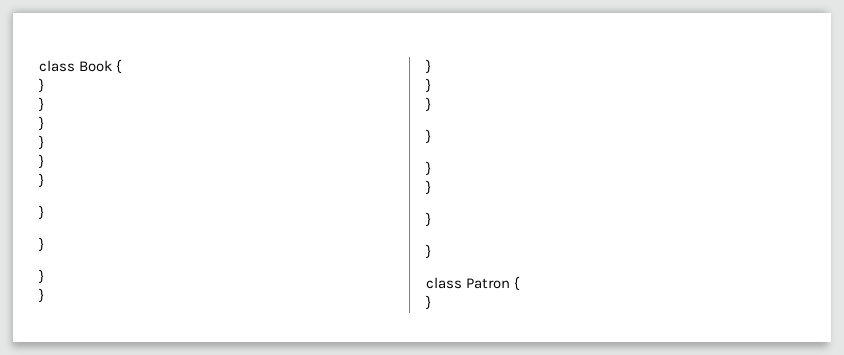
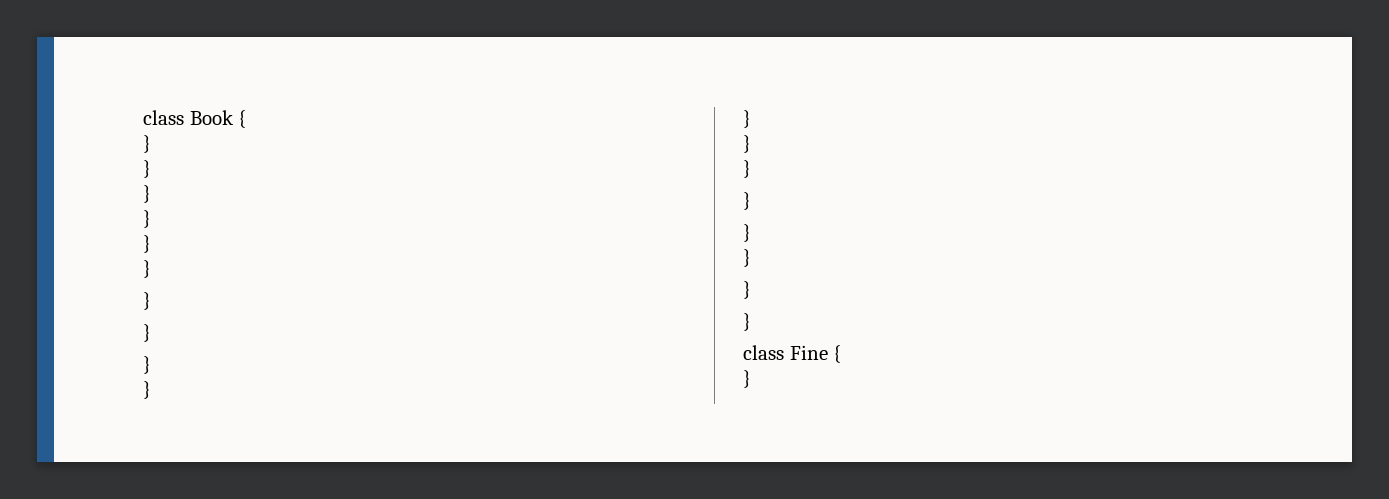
[466,278,511,289] Patron -> [789,345,828,360] Fine

